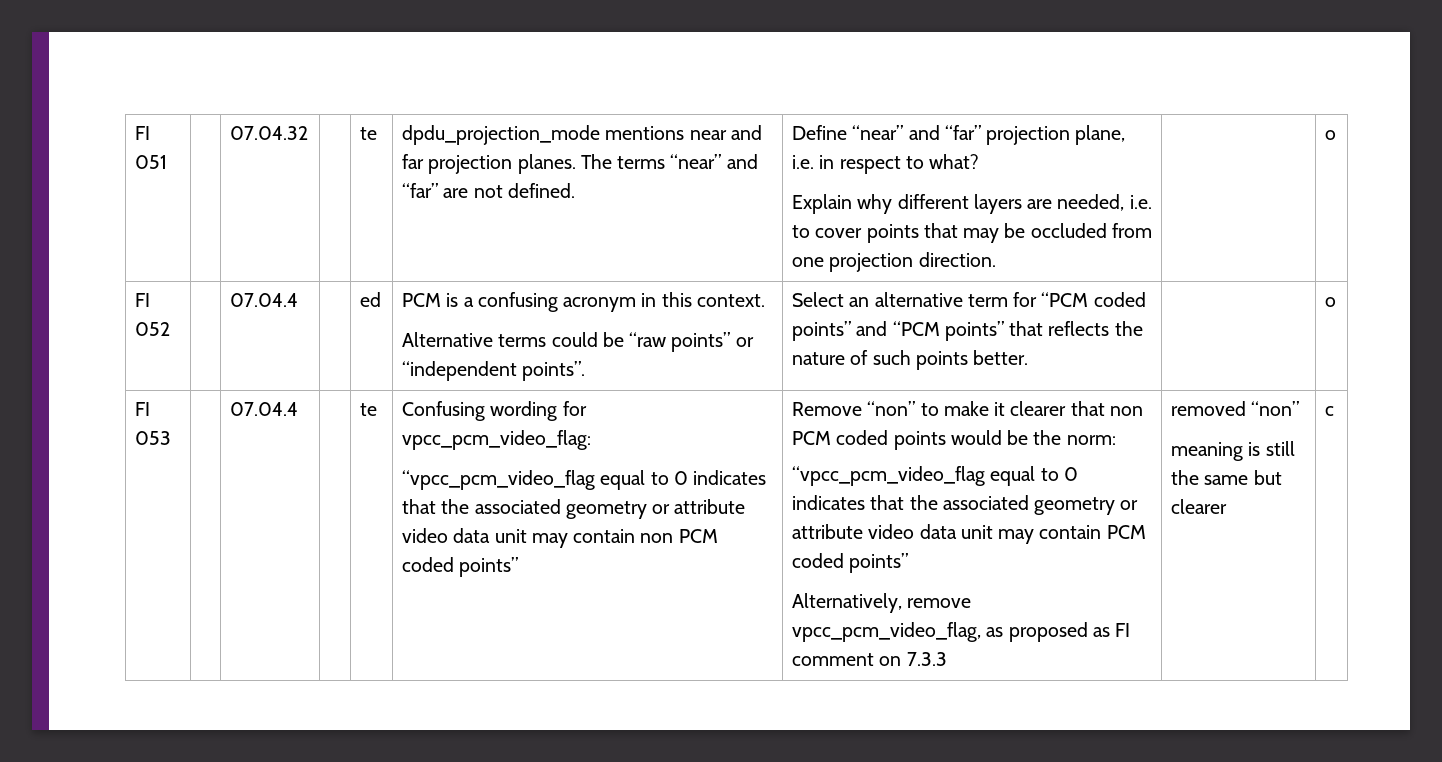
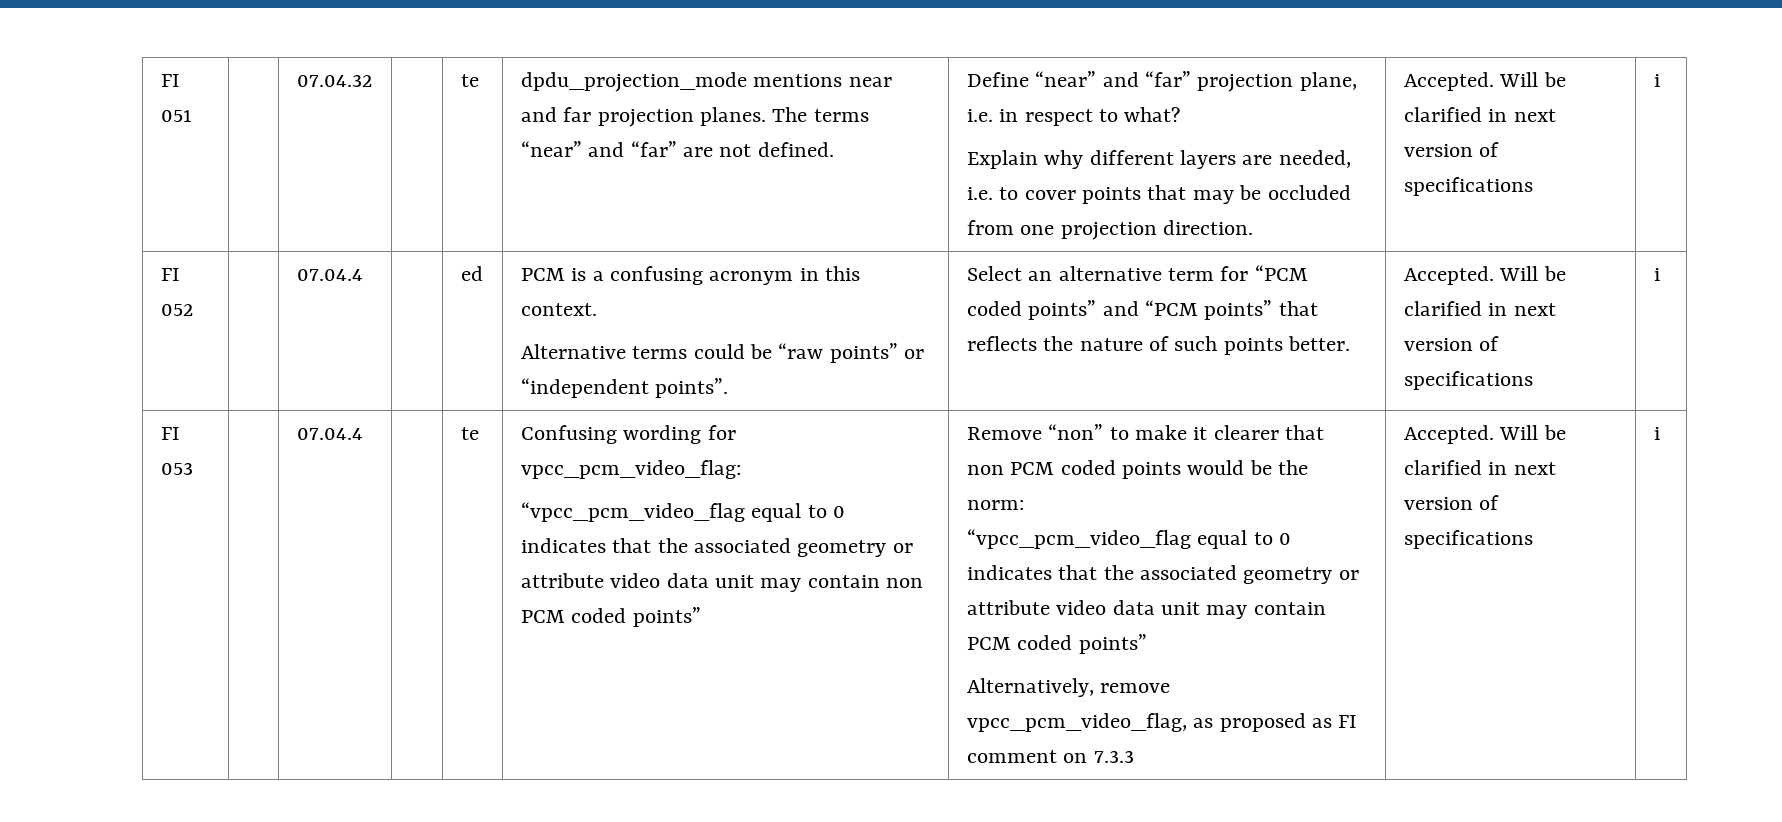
[1324,130,1336,140] | o -> [1403,72,1566,91] [1403,107,1556,122] [1403,142,1500,157] [1403,177,1533,196] [1653,74,1660,87] Accepted. Will be clarified in next version of specifications | i
[1324,297,1336,307] | o -> [1403,266,1566,285] [1403,301,1556,316] [1403,336,1500,351] [1403,371,1533,390] [1653,268,1660,281] Accepted. Will be clarified in next version of specifications | i
[1170,401,1300,416] [1170,441,1295,461] [1170,470,1282,485] [1170,499,1227,514] [1324,406,1334,416] removed “non” // meaning is still the same but clearer | c -> [1403,425,1566,444] [1403,460,1556,475] [1403,495,1500,510] [1403,530,1533,549] [1653,427,1660,440] Accepted. Will be clarified in next version of specifications | i

